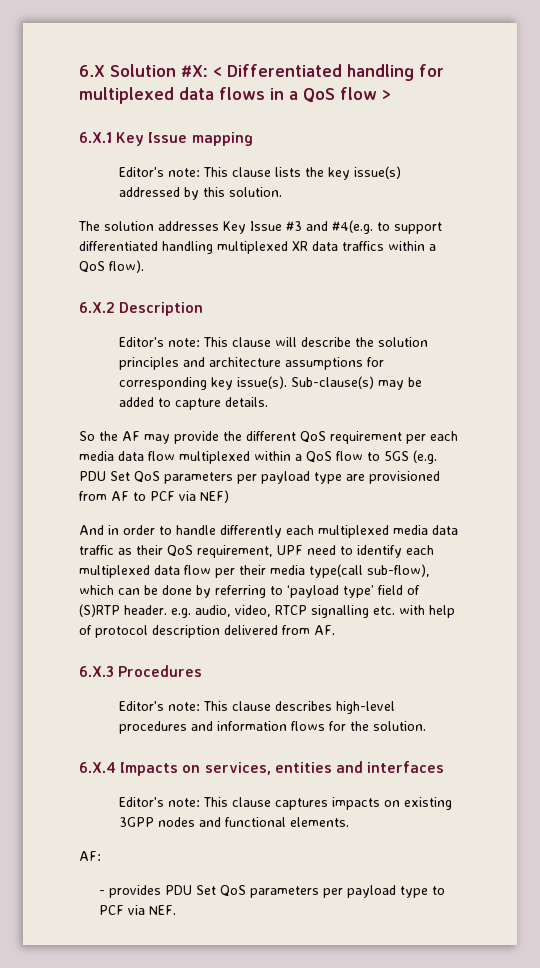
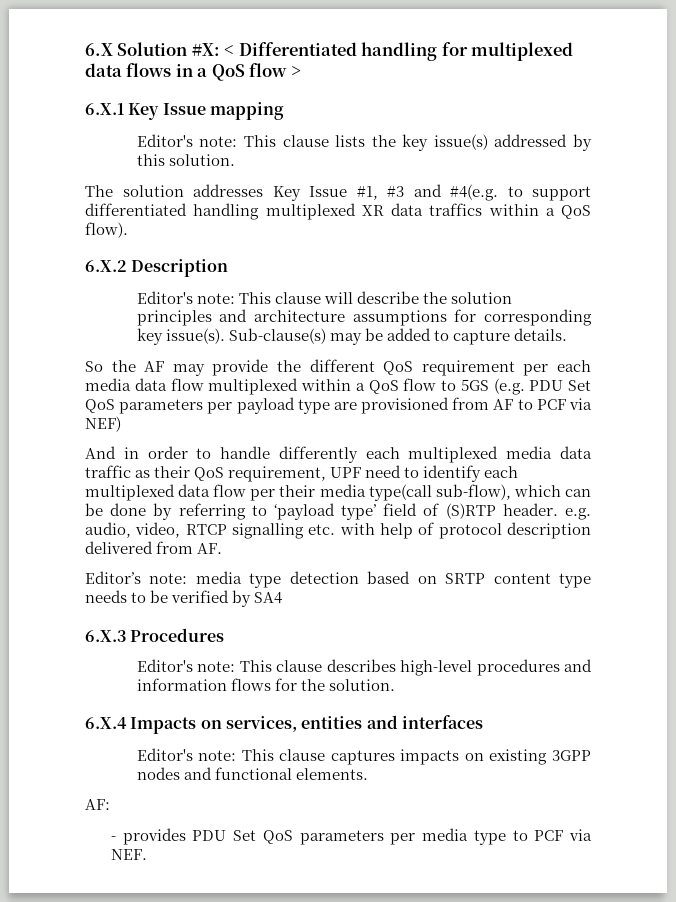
(282, 226) none -> [356,186,378,200] #1,
(335, 630) none -> [85,571,592,588] [85,590,283,607] // Editor’s note: media type detection based on SRTP content type needs to be verified by SA4
[347,885,397,898] payload -> [422,828,469,841] media

